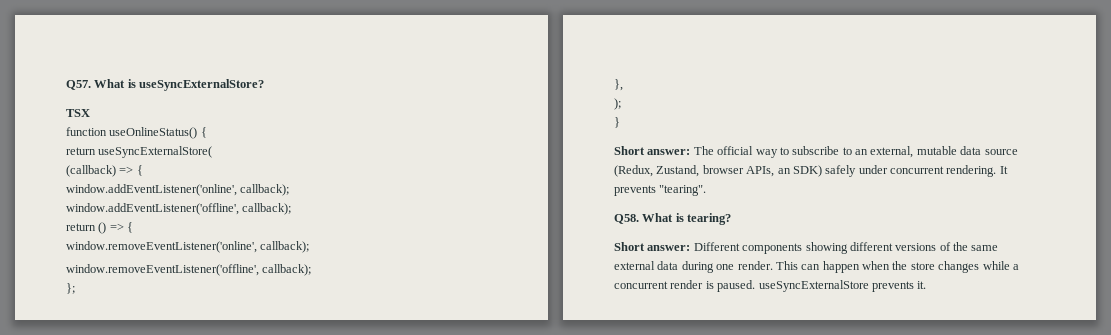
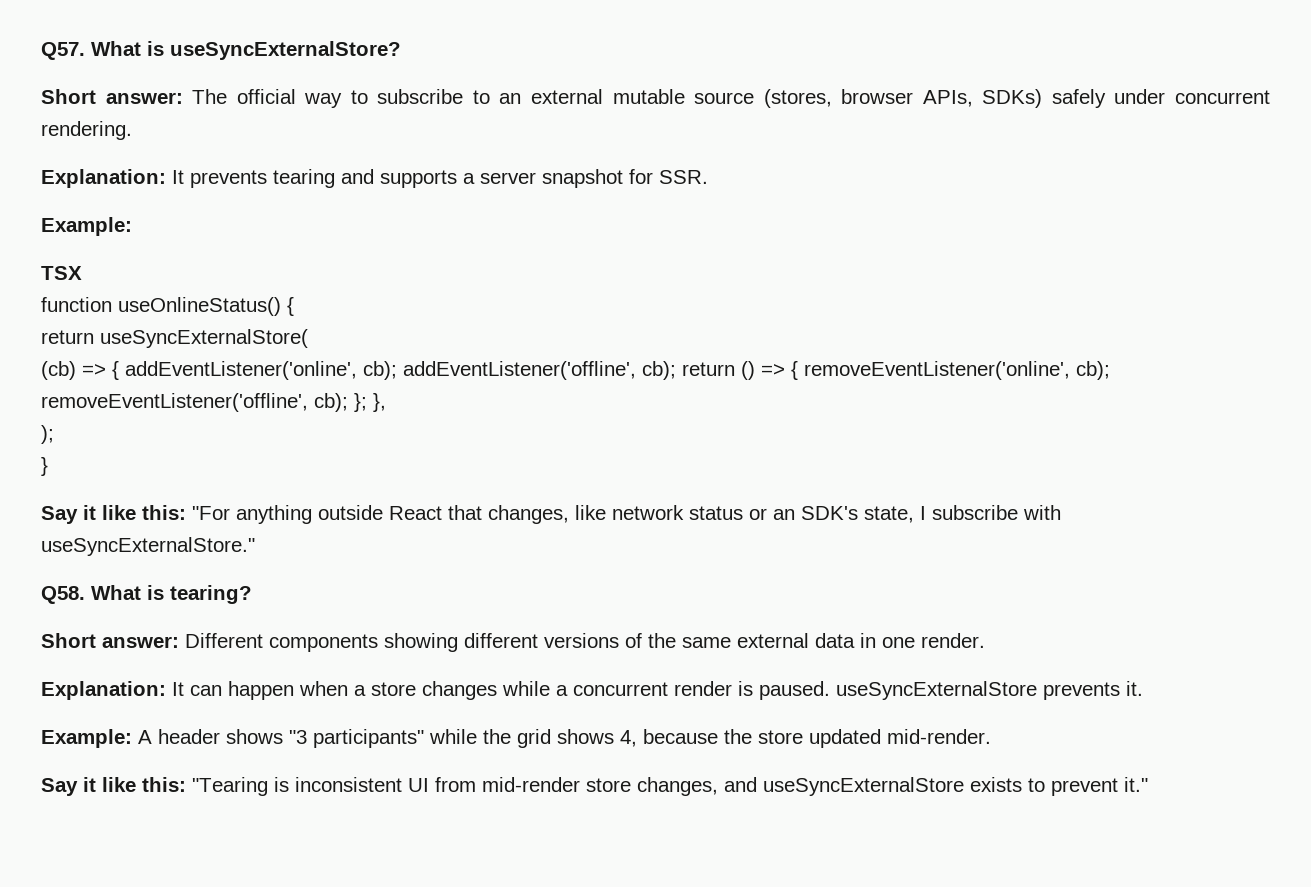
(265, 85) none -> [41,89,1270,108] [41,121,132,140] [41,169,708,188] [41,217,132,236] // Short answer: The official way to subscribe to an external mutable source (stores, browser APIs, SDKs) safely under concurrent rendering. // Explanation: It prevents tearing and supports a server snapshot for SSR. // Example:
[66,165,143,177] [66,184,290,196] [66,203,292,215] (callback) => { // window.addEventListener('online', callback); // window.addEventListener('offline', callback); // -> [41,361,676,380] (cb) => { addEventListener('online', cb); addEventListener('offline', cb);
[66,241,310,253] [66,264,312,276] // window.removeEventListener('online', callback); // window.removeEventListener('offline', callback); // -> [804,361,1110,380] [41,393,348,412] removeEventListener('online', cb); removeEventListener('offline', cb);
(75, 288) // -> (367, 402) none
[614,146,1018,158] [614,165,1008,177] [614,185,707,196] Short answer: The official way to subscribe to an external, mutable data source (Redux, Zustand, browser APIs, an SDK) safely under concurrent rendering. It prevents "tearing". -> [41,505,1061,524] [41,537,255,556] Say it like this: "For anything outside React that changes, like network status or an SDK's state, I subscribe with useSyncExternalStore."
[681,261,714,273] during -> [860,633,876,648] in
[775,261,798,270] This -> [41,681,184,700] // Explanation: It
[892,261,908,270] the -> [354,685,366,696] a
(927, 285) none -> [41,729,991,748] [41,777,1148,796] // Example: A header shows "3 participants" while the grid shows 4, because the store updated mid-render. // Say it like this: "Tearing is inconsistent UI from mid-render store changes, and useSyncExternalStore exists to prevent it."

